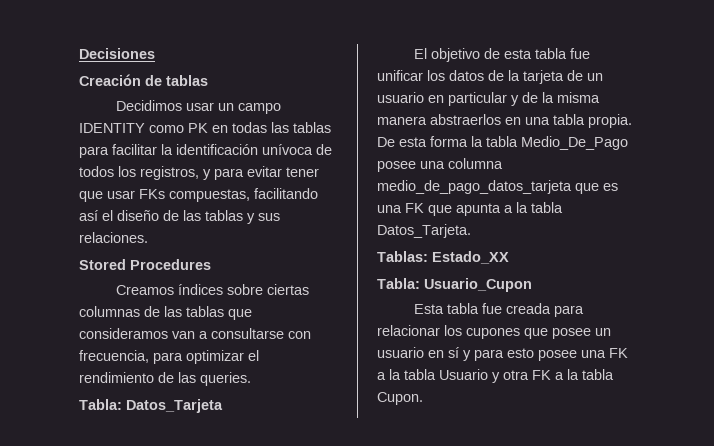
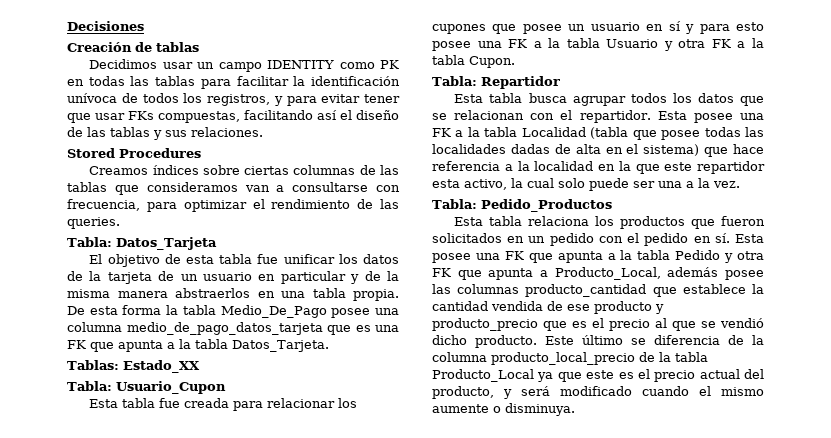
(423, 398) none -> [432,76,560,89] [454,93,764,106] [432,110,764,123] [432,127,764,140] [432,144,764,157] [432,161,765,174] [432,178,740,191] [432,199,612,212] [454,216,765,229] [432,233,764,246] [432,250,764,263] [432,267,764,280] [432,284,764,297] [432,301,664,314] [432,318,764,331] [432,335,764,348] [432,352,708,365] [432,369,764,382] [432,386,764,399] [432,403,575,416] // Tabla: Repartidor // Esta tabla busca agrupar todos los datos que se relacionan con el repartidor. Esta posee una FK a la tabla Localidad (tabla que posee todas las localidades dadas de alta en el sistema) que hace referencia a la localidad en la que este repartidor esta activo, la cual solo puede ser una a la vez. // Tabla: Pedido_Productos // Esta tabla relaciona los productos que fueron solicitados en un pedido con el pedido en sí. Esta posee una FK que apunta a la tabla Pedido y otra FK que apunta a Producto_Local, además posee las columnas producto_cantidad que establece la cantidad vendida de ese producto y producto_precio que es el precio al que se vendió dicho producto. Este último se diferencia de la columna producto_local_precio de la tabla Producto_Local ya que este es el precio actual del producto, y será modificado cuando el mismo aumente o disminuya.

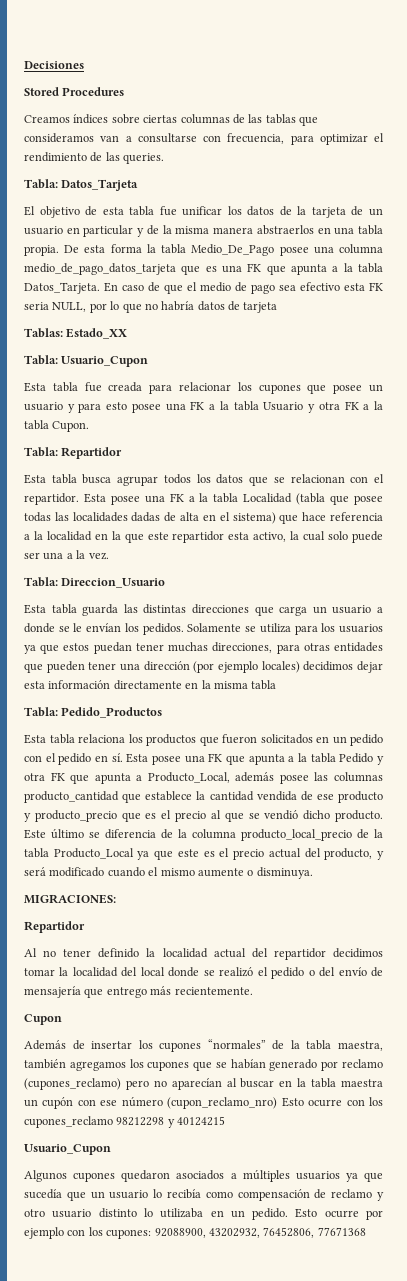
[67,42,199,52] [89,59,399,72] [67,76,400,89] [67,93,400,106] [67,110,399,123] [67,127,263,140] // Creación de tablas // Decidimos usar un campo IDENTITY como PK en todas las tablas para facilitar la identificación unívoca de todos los registros, y para evitar tener que usar FKs compuestas, facilitando así el diseño de las tablas y sus relaciones. -> (84, 65) none
(329, 346) none -> [104,282,383,294] [24,301,278,313] En caso de que el medio de pago sea efectivo esta FK seria NULL, por lo que no habría datos de tarjeta
[646,21,681,31] en sí -> (63, 406) none
(740, 184) none -> [24,577,166,588] [24,604,383,616] [24,623,384,635] [24,642,384,654] [24,661,383,673] [24,680,277,690] // Tabla: Direccion_Usuario // Esta tabla guarda las distintas direcciones que carga un usuario a donde se le envían los pedidos. Solamente se utiliza para los usuarios ya que estos puedan tener muchas direcciones, para otras entidades que pueden tener una dirección (por ejemplo locales) decidimos dejar esta información directamente en la misma tabla
(575, 409) none -> [24,894,116,904] [24,921,85,933] [24,948,383,960] [24,967,383,979] [24,986,253,998] [24,1014,62,1025] [24,1039,383,1052] [24,1059,383,1071] [24,1078,384,1090] [24,1096,384,1109] [24,1116,226,1128] [24,1144,111,1155] [24,1169,383,1182] [24,1189,385,1201] [24,1208,384,1220] [24,1227,366,1239] // MIGRACIONES: // Repartidor // Al no tener definido la localidad actual del repartidor decidimos tomar la localidad del local donde se realizó el pedido o del envío de mensajería que entrego más recientemente. // Cupon // Además de insertar los cupones “normales” de la tabla maestra, también agregamos los cupones que se habían generado por reclamo (cupones_reclamo) pero no aparecían al buscar en la tabla maestra un cupón con ese número (cupon_reclamo_nro) Esto ocurre con los cupones_reclamo 98212298 y 40124215 // Usuario_Cupon // Algunos cupones quedaron asociados a múltiples usuarios ya que sucedía que un usuario lo recibía como compensación de reclamo y otro usuario distinto lo utilizaba en un pedido. Esto ocurre por ejemplo con los cupones: 92088900, 43202932, 76452806, 77671368

